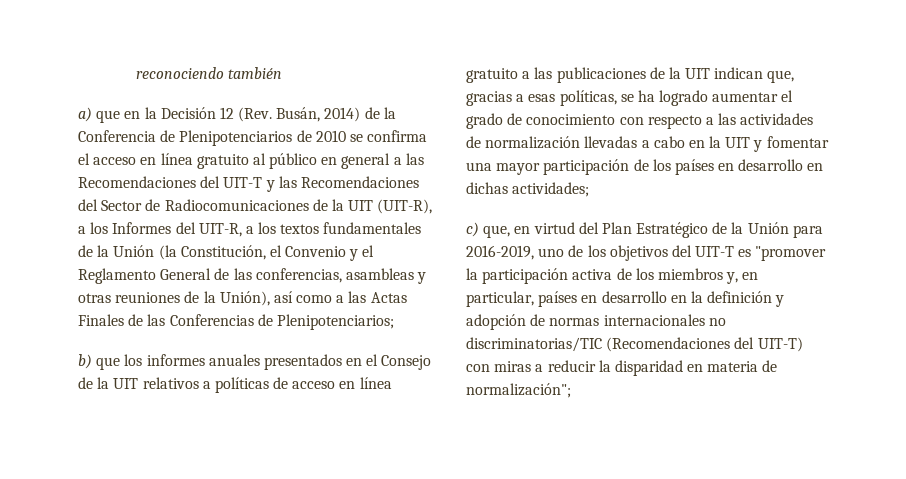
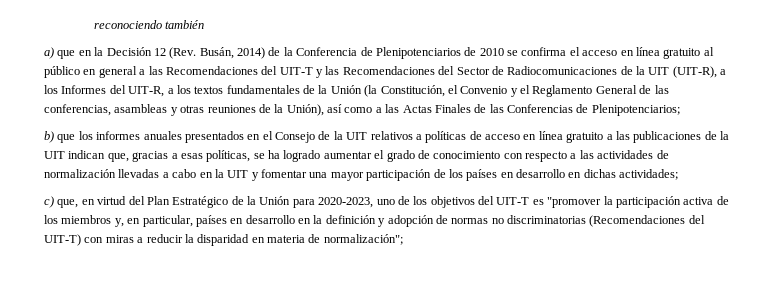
[466,245,534,260] 2016-2019, -> [318,197,374,208] 2020-2023,
[603,314,726,326] [466,337,602,352] internacionales no discriminatorias/TIC -> [491,215,586,224] no discriminatorias

